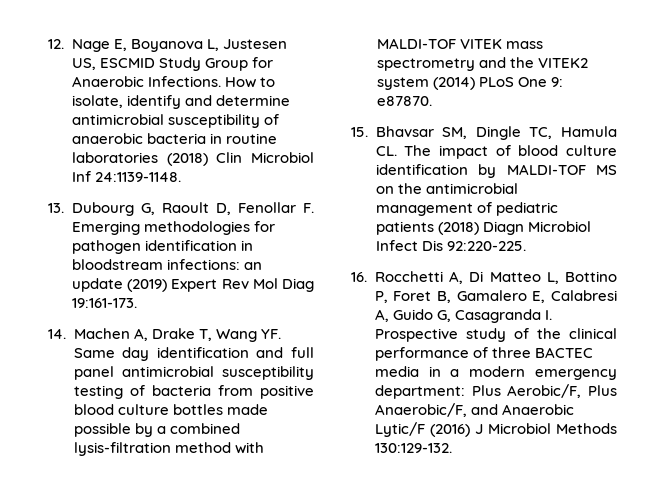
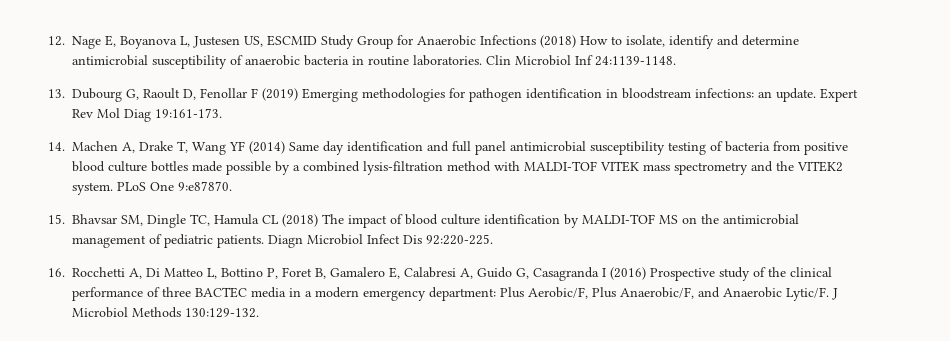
[147,76,221,87] Infections. -> [480,35,576,48] Infections (2018)
[71,152,208,166] laboratories (2018) -> [413,55,482,66] laboratories.
[303,203,314,213] F. -> [251,88,298,101] F (2019)
[71,278,168,292] update (2019) -> [776,88,816,102] update.
[260,329,281,339] YF. -> [229,141,285,154] YF (2014)
[376,77,563,90] [376,96,432,106] system (2014) PLoS One 9: e87870. -> [72,181,232,195] system. PLoS One 9:e87870.
[375,146,397,156] CL. -> [262,214,318,227] CL (2018)
[375,221,479,235] patients (2018) -> [217,235,264,248] patients.
[545,310,553,320] I. -> [602,267,646,280] I (2016)
[374,422,470,437] Lytic/F (2016) -> [786,287,829,301] Lytic/F.

